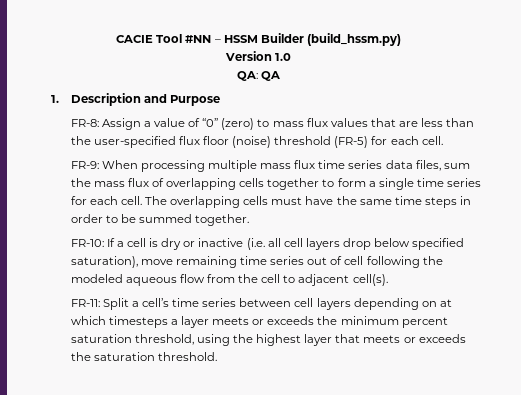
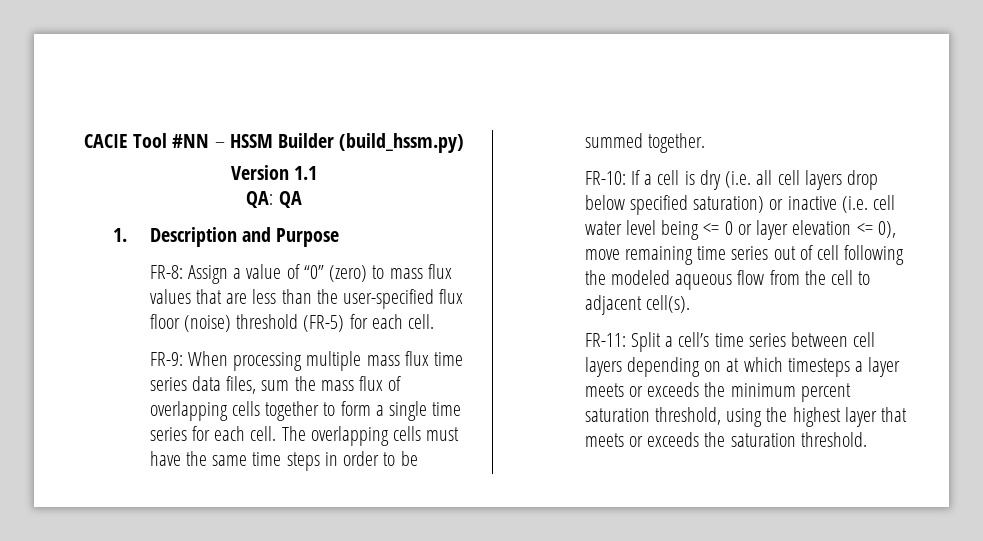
[275,53,292,61] 1.0 -> [294,166,318,180] 1.1
[183,238,244,247] or inactive -> (721, 180) none
[70,256,138,268] saturation), -> [693,195,896,213] [584,220,896,240] saturation) or inactive (i.e. cell water level being <= 0 or layer elevation <= 0),

